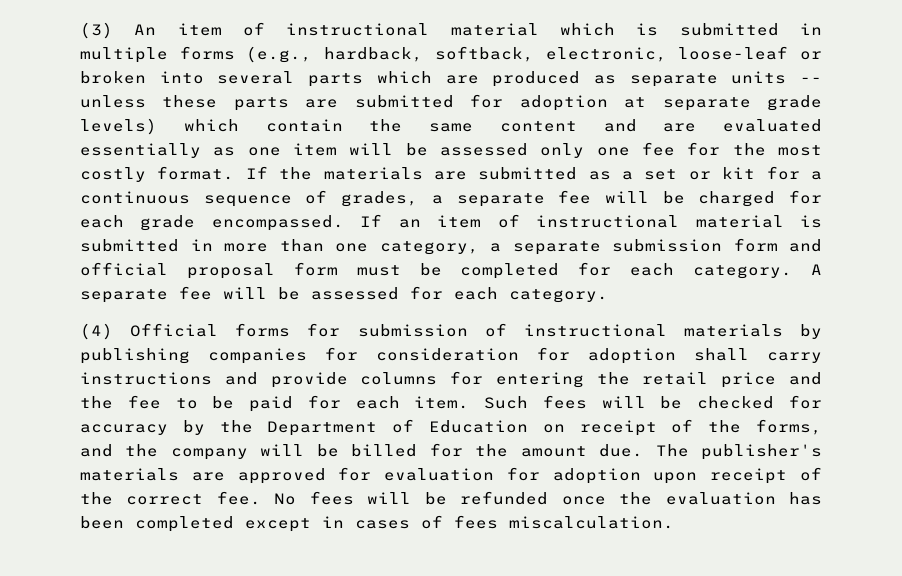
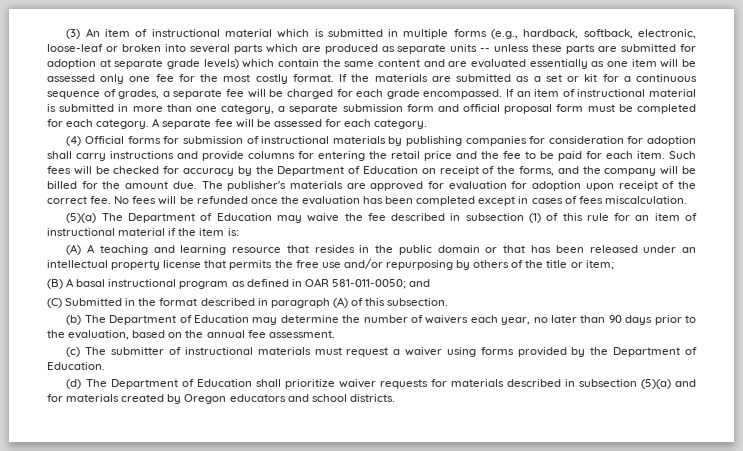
(674, 522) none -> [66,213,697,223] [47,228,239,236] [66,244,696,255] [47,258,614,270] [47,278,431,289] [47,297,449,308] [66,315,697,325] [47,330,335,340] [66,347,698,357] [47,362,105,370] [66,379,696,389] [47,394,395,404] // (5)(a) The Department of Education may waive the fee described in subsection (1) of this rule for an item of instructional material if the item is: // (A) A teaching and learning resource that resides in the public domain or that has been released under an intellectual property license that permits the free use and/or repurposing by others of the title or item; // (B) A basal instructional program as defined in OAR 581-011-0050; and // (C) Submitted in the format described in paragraph (A) of this subsection. // (b) The Department of Education may determine the number of waivers each year, no later than 90 days prior to the evaluation, based on the annual fee assessment. // (c) The submitter of instructional materials must request a waiver using forms provided by the Department of Education. // (d) The Department of Education shall prioritize waiver requests for materials described in subsection (5)(a) and for materials created by Oregon educators and school districts.

